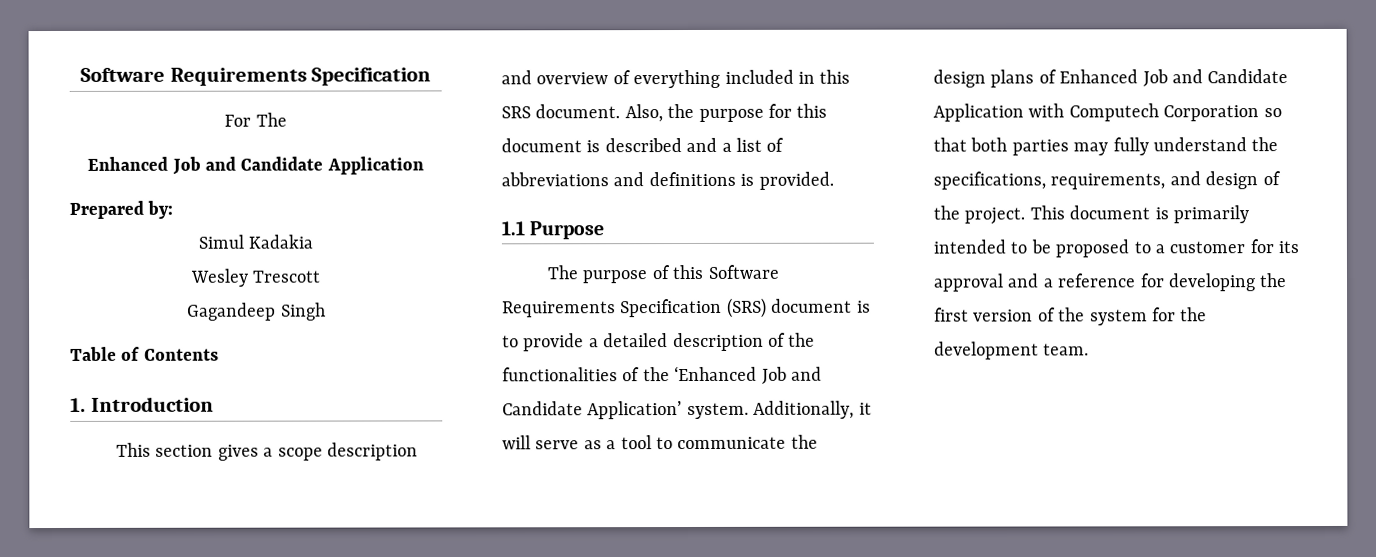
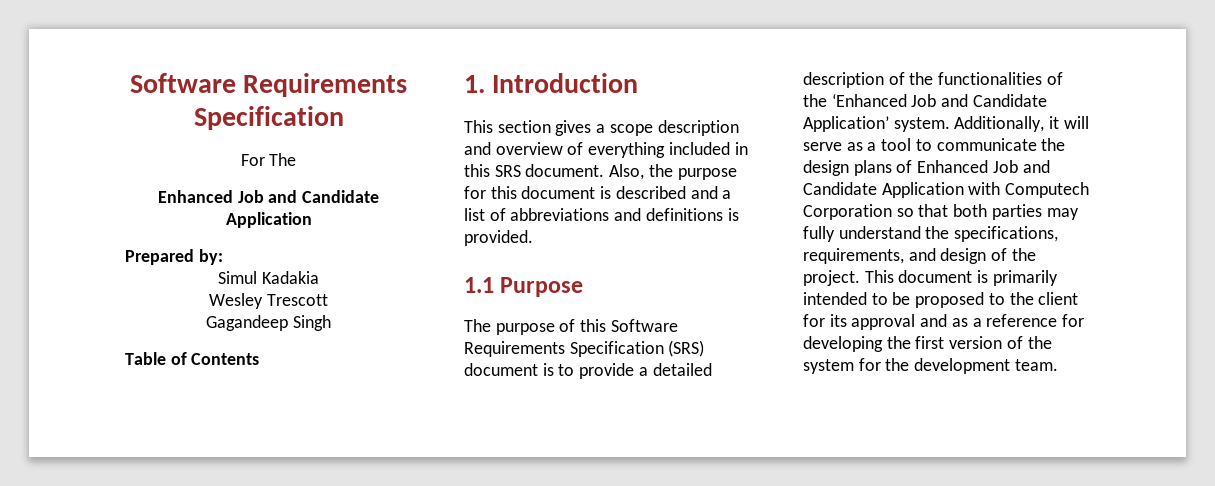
[1155,241,1246,254] a customer -> [1009,292,1079,305] the client
(1040, 280) none -> [951,318,968,327] as

